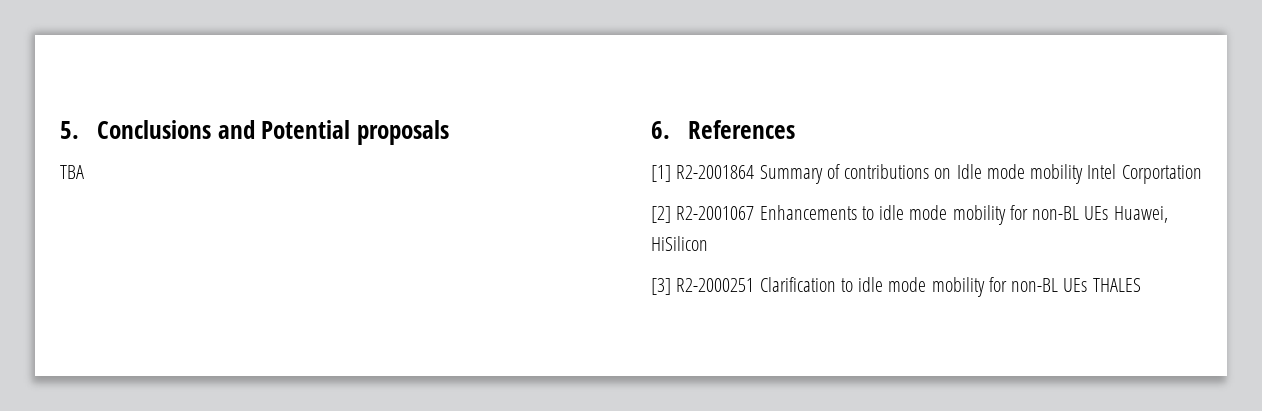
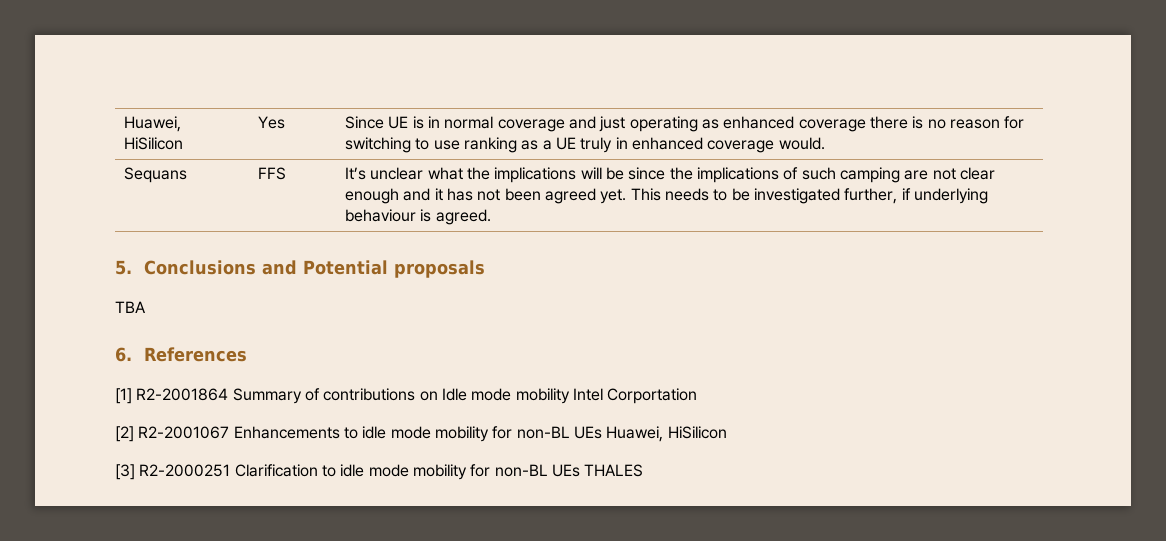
(60, 130) none -> [124,116,182,132] [124,137,184,150] [258,116,286,129] [345,116,1025,132] [345,137,825,153] [124,167,188,183] [258,167,287,180] [345,167,995,183] [345,188,988,204] [345,209,491,225] Huawei, HiSilicon | Yes | Since UE is in normal coverage and just operating as enhanced coverage there is no reason for switching to use ranking as a UE truly in enhanced coverage would. // Sequans | FFS | It’s unclear what the implications will be since the implications of such camping are not clear enough and it has not been agreed yet. This needs to be investigated further, if underlying behaviour is agreed. //

